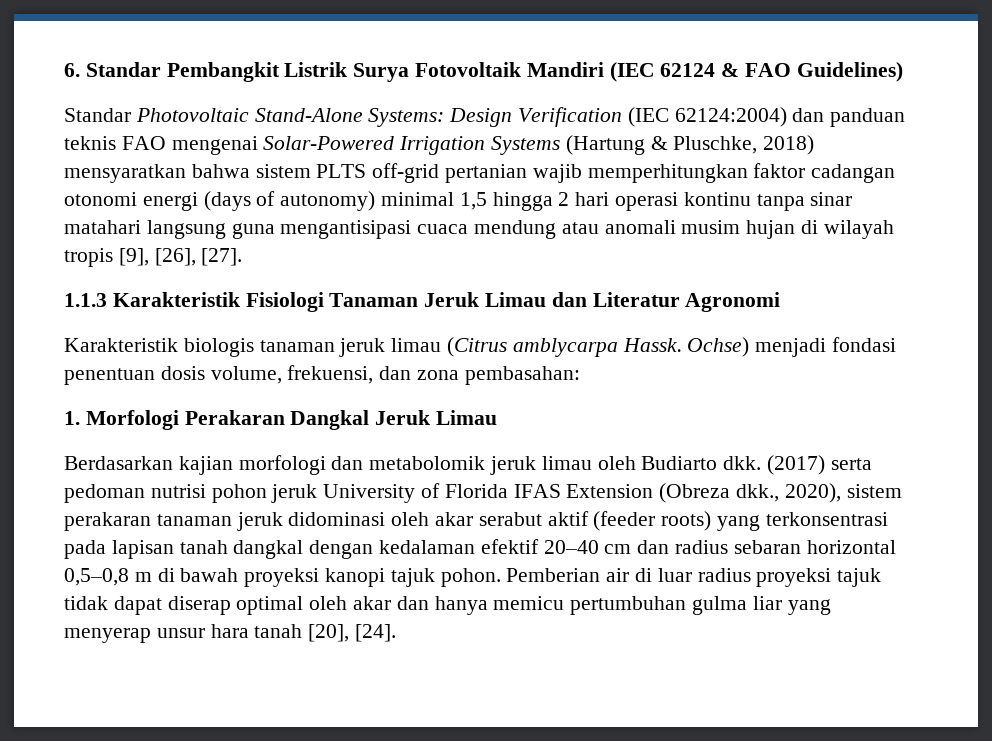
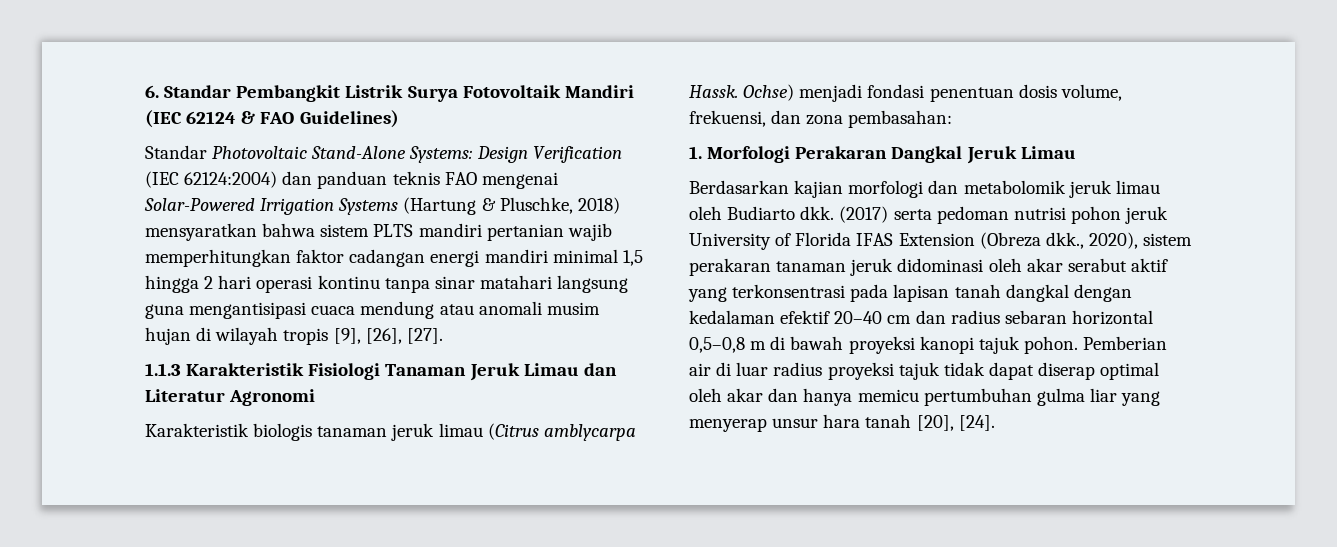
[372,163,440,183] off-grid -> [418,223,482,237] mandiri
[64,191,376,211] otonomi energi (days of autonomy) -> [430,249,548,267] energi mandiri
[593,511,712,531] (feeder roots) -> (1168, 265) none

